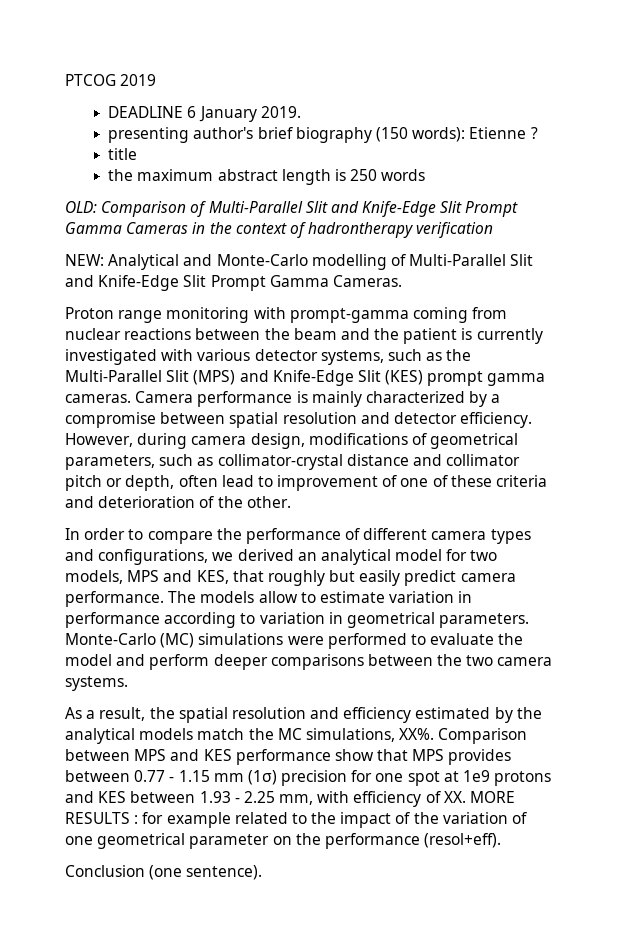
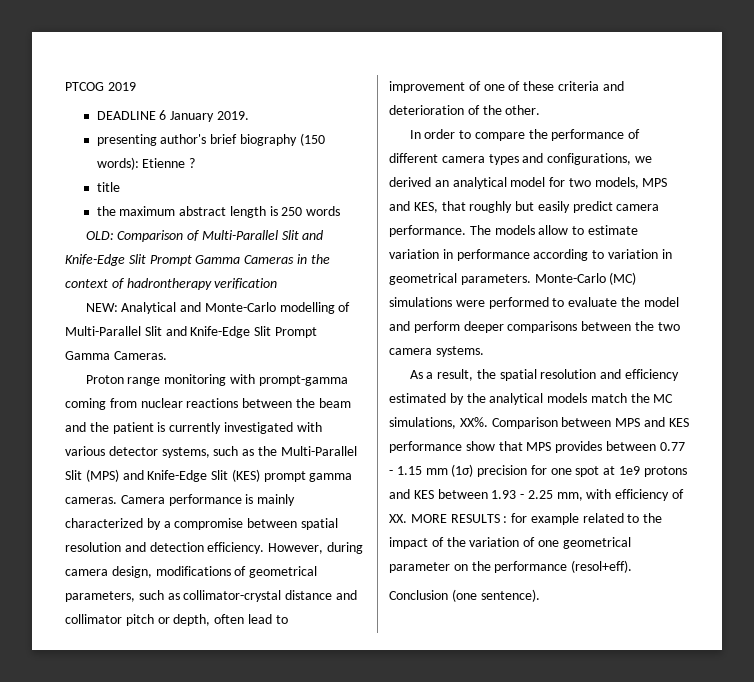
[393,412,457,424] detector -> [149,542,204,552] detection

